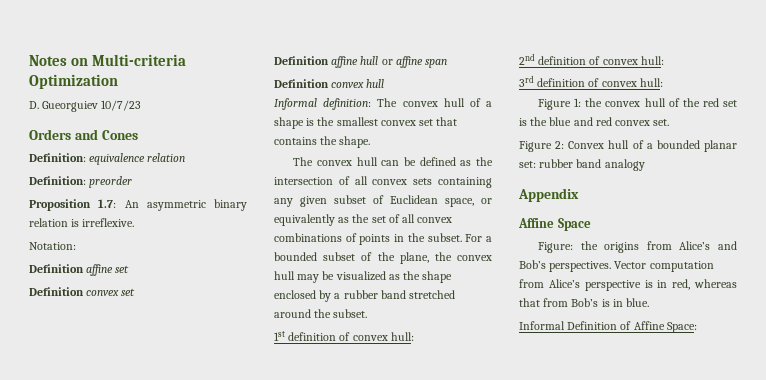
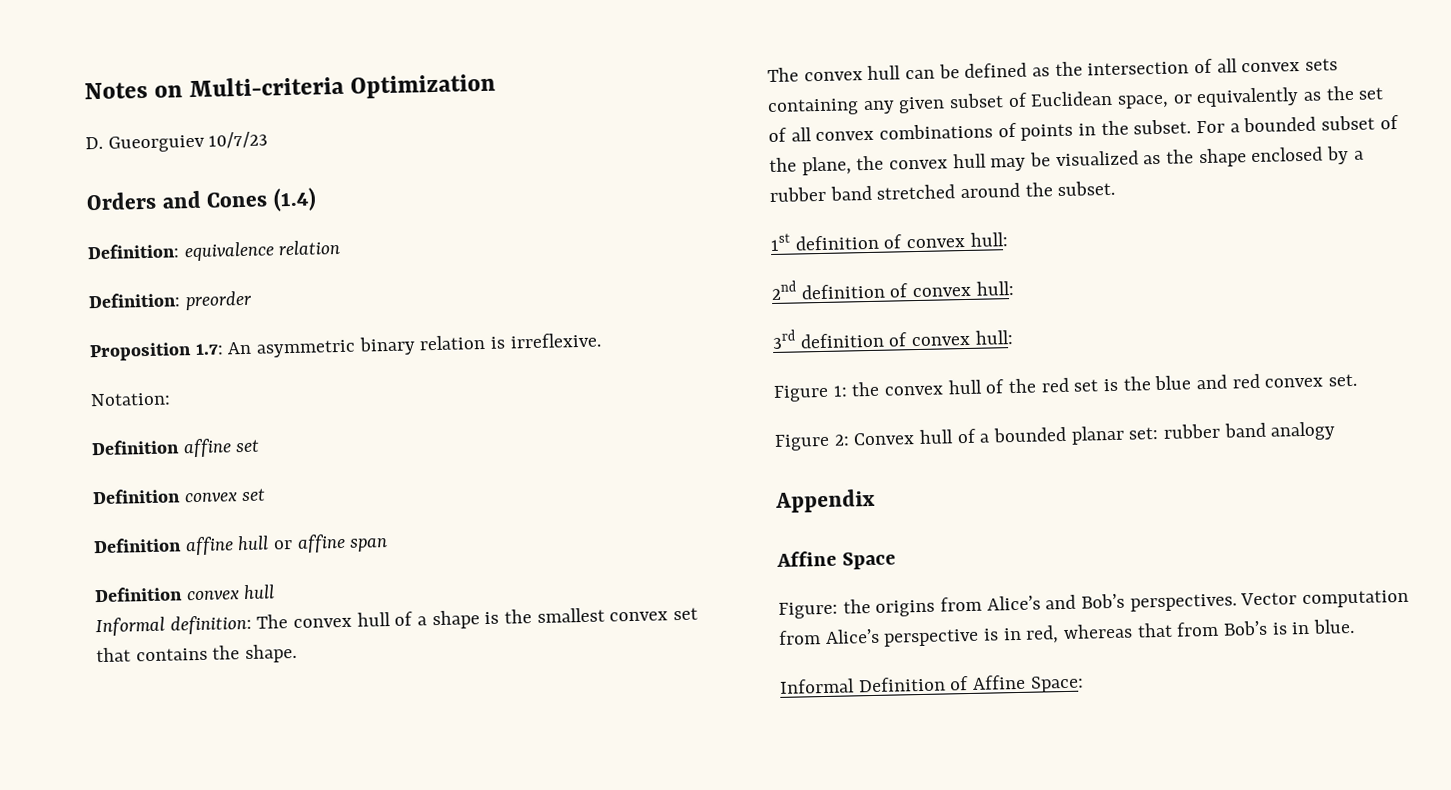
(138, 135) none -> [272,187,317,212] (1.4)

